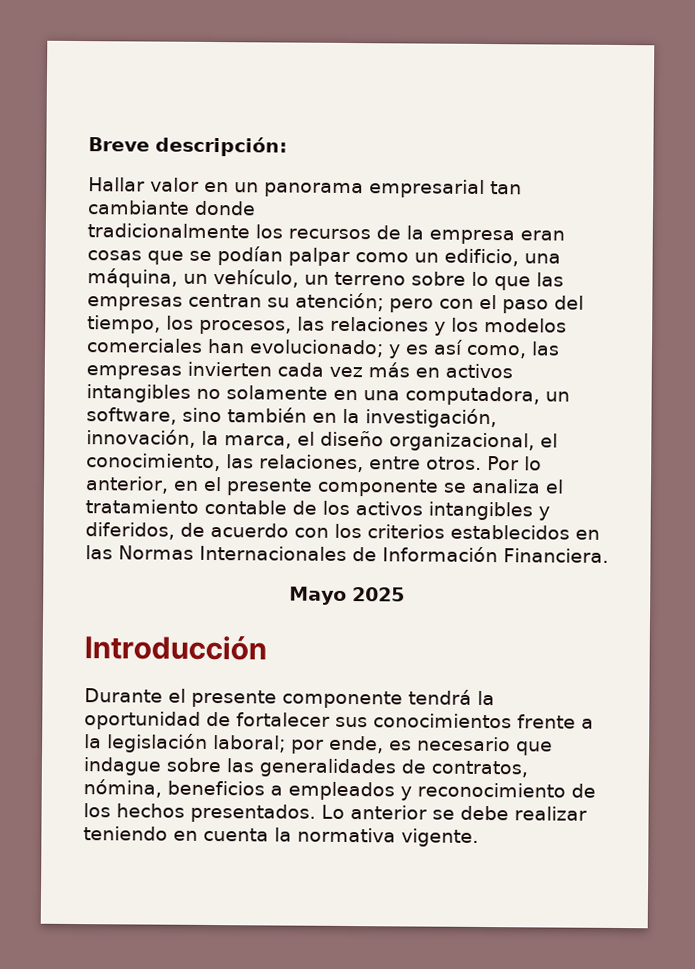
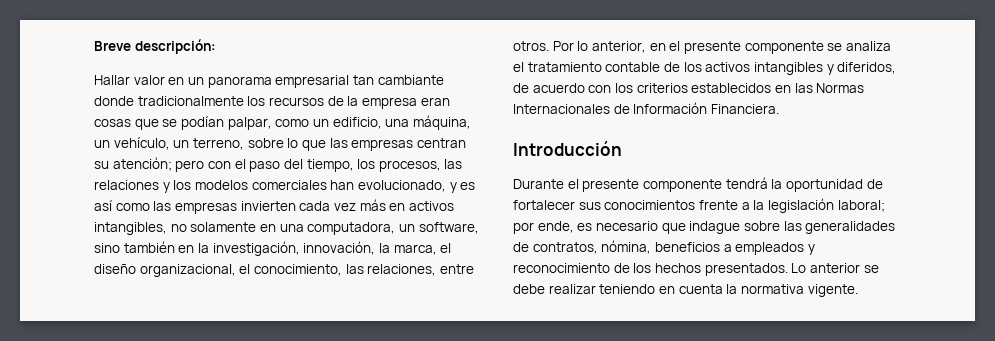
(256, 208) // -> (134, 101) none
[288,247,350,267] palpar -> [227,117,272,130] palpar,
[334,271,406,286] terreno -> [192,138,244,150] terreno,
[249,339,384,358] evolucionado; -> [357,180,446,192] evolucionado,
[466,344,527,359] como, -> [115,203,150,211] como
[86,384,191,403] intangibles -> [94,222,167,235] intangibles,
[289,586,405,605] // Mayo 2025 -> (779, 109) none

